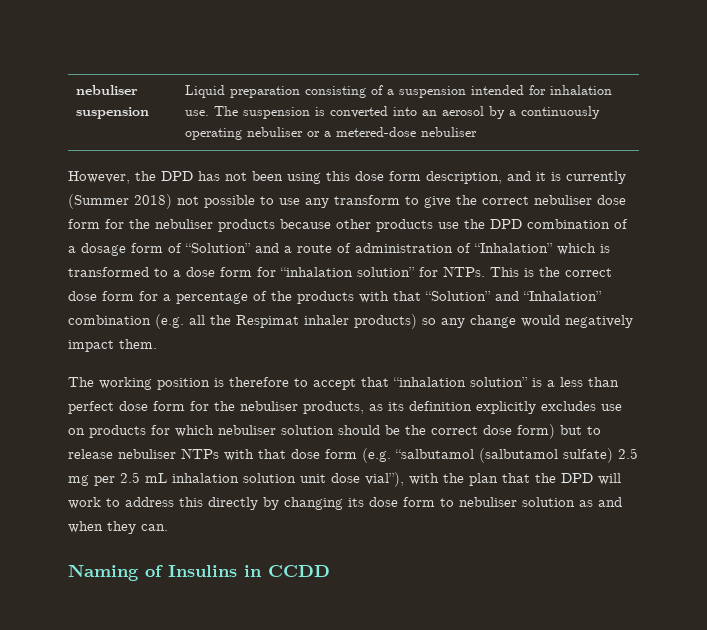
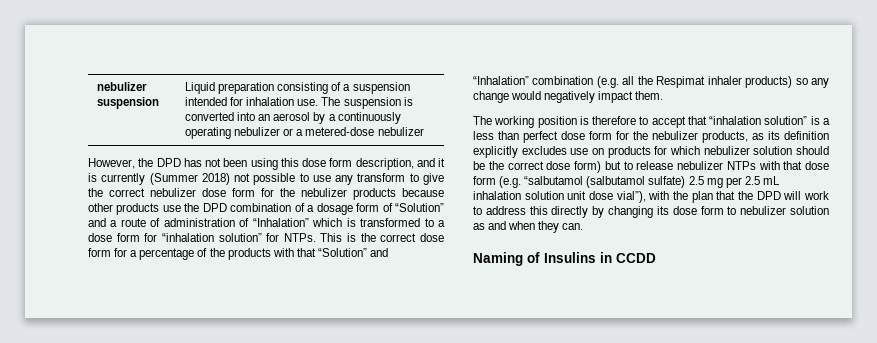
[76,85,139,95] nebuliser -> [97,82,148,91] nebulizer
[247,127,304,137] nebuliser -> [234,127,281,136] nebulizer
[421,127,478,137] nebuliser -> [377,127,424,136] nebulizer
[534,195,626,205] [68,219,213,229] nebuliser dose form for the nebuliser -> [150,188,347,197] nebulizer dose form for the nebulizer
[240,401,298,411] nebuliser -> [652,131,698,140] nebulizer
[218,425,276,435] nebuliser -> [703,146,750,155] nebulizer
[118,449,176,459] nebuliser -> [677,161,723,170] nebulizer
[459,497,517,507] nebuliser -> [740,206,787,215] nebulizer

